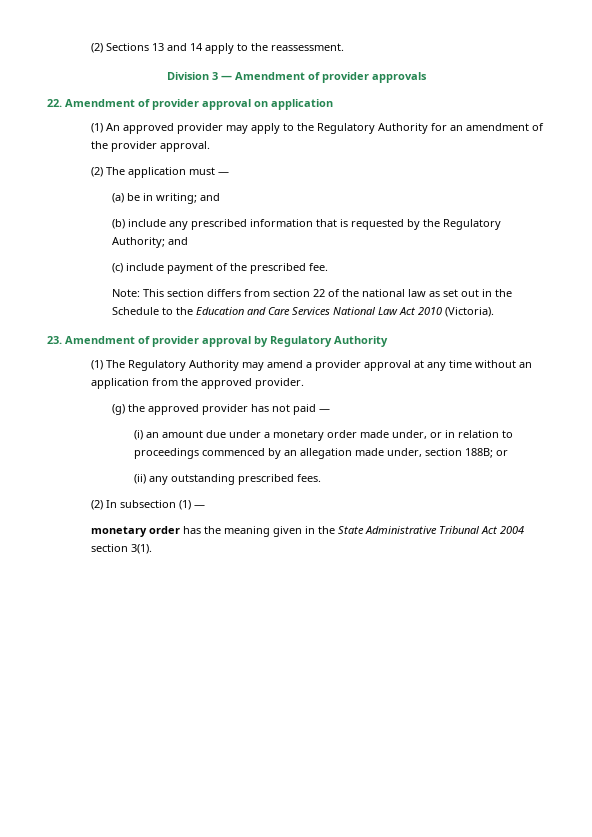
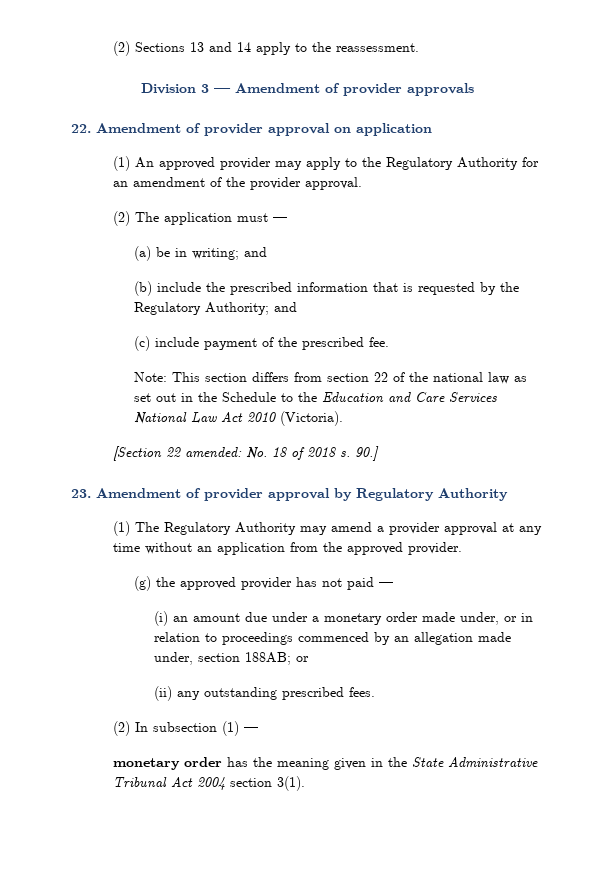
[169,221,189,230] any -> [205,282,225,292] the
(495, 312) none -> [112,446,379,461] // [Section 22 amended: No. 18 of 2018 s. 90.]
[465,448,494,458] 188B; -> [245,652,292,665] 188AB;

